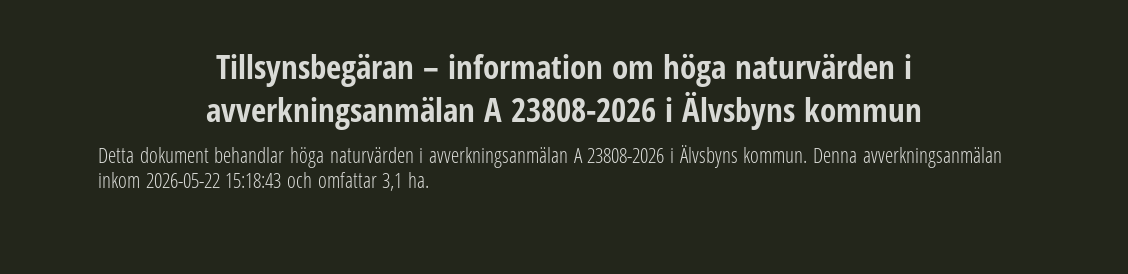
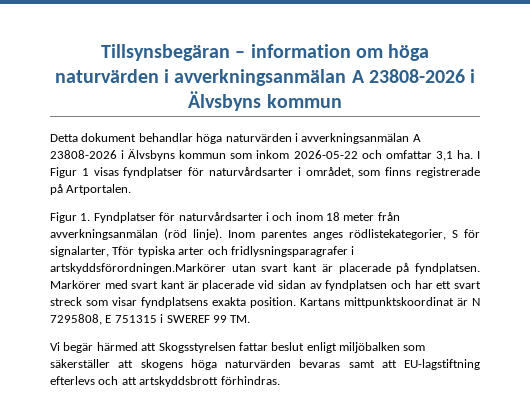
[743,147,1002,168] kommun. Denna avverkningsanmälan -> [179,150,253,159] kommun som
[225,173,282,188] 15:18:43 -> (358, 154) none
(430, 180) none -> [476,151,480,159] [50,167,481,178] [50,184,132,195] [50,212,400,223] [50,228,480,240] [50,246,355,257] [50,263,481,274] [50,280,481,291] [50,297,480,308] [50,314,251,325] [50,342,426,353] [50,359,480,370] [50,376,280,387] I Figur 1 visas fyndplatser för naturvårdsarter i området, som finns registrerade på Artportalen. // Figur 1. Fyndplatser för naturvårdsarter i och inom 18 meter från avverkningsanmälan (röd linje). Inom parentes anges rödlistekategorier, S för signalarter, Tför typiska arter och fridlysningsparagrafer i artskyddsförordningen.Markörer utan svart kant är placerade på fyndplatsen. Markörer med svart kant är placerade vid sidan av fyndplatsen och har ett svart streck som visar fyndplatsens exakta position. Kartans mittpunktskoordinat är N 7295808, E 751315 i SWEREF 99 TM. // Vi begär härmed att Skogsstyrelsen fattar beslut enligt miljöbalken som säkerställer att skogens höga naturvärden bevaras samt att EU-lagstiftning efterlevs och att artskyddsbrott förhindras.

